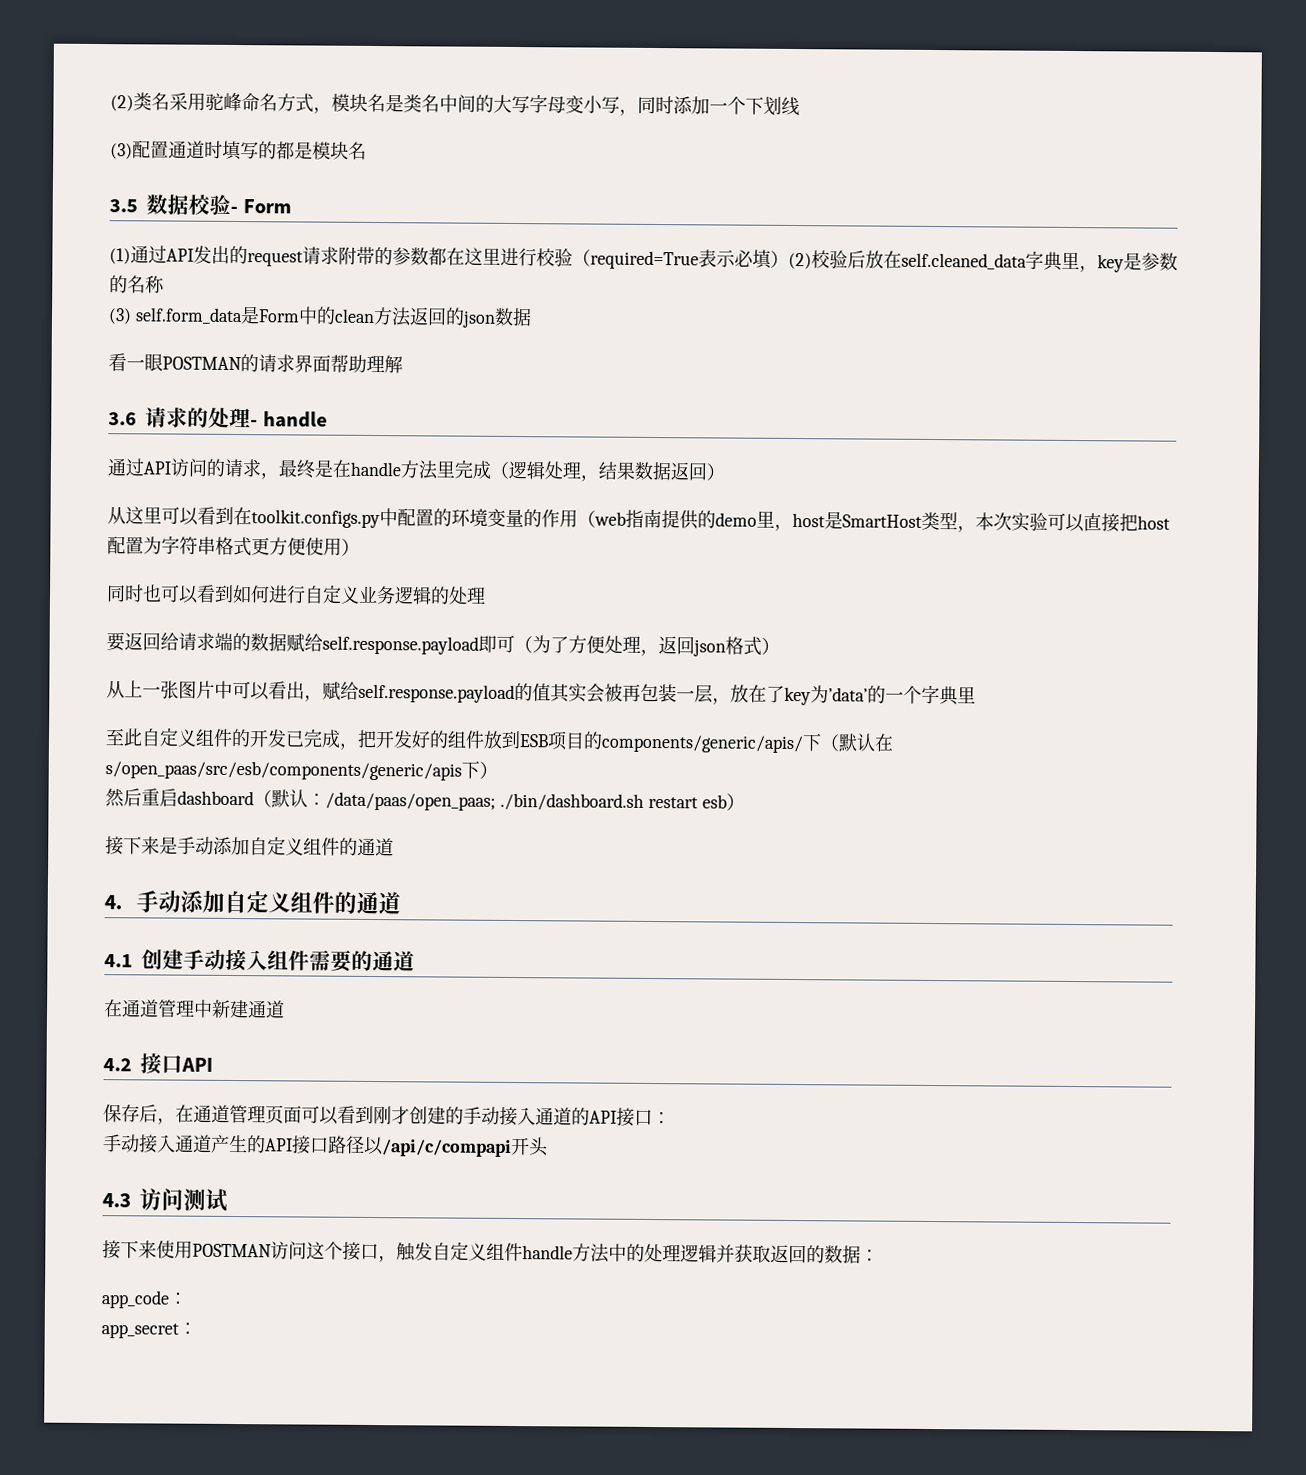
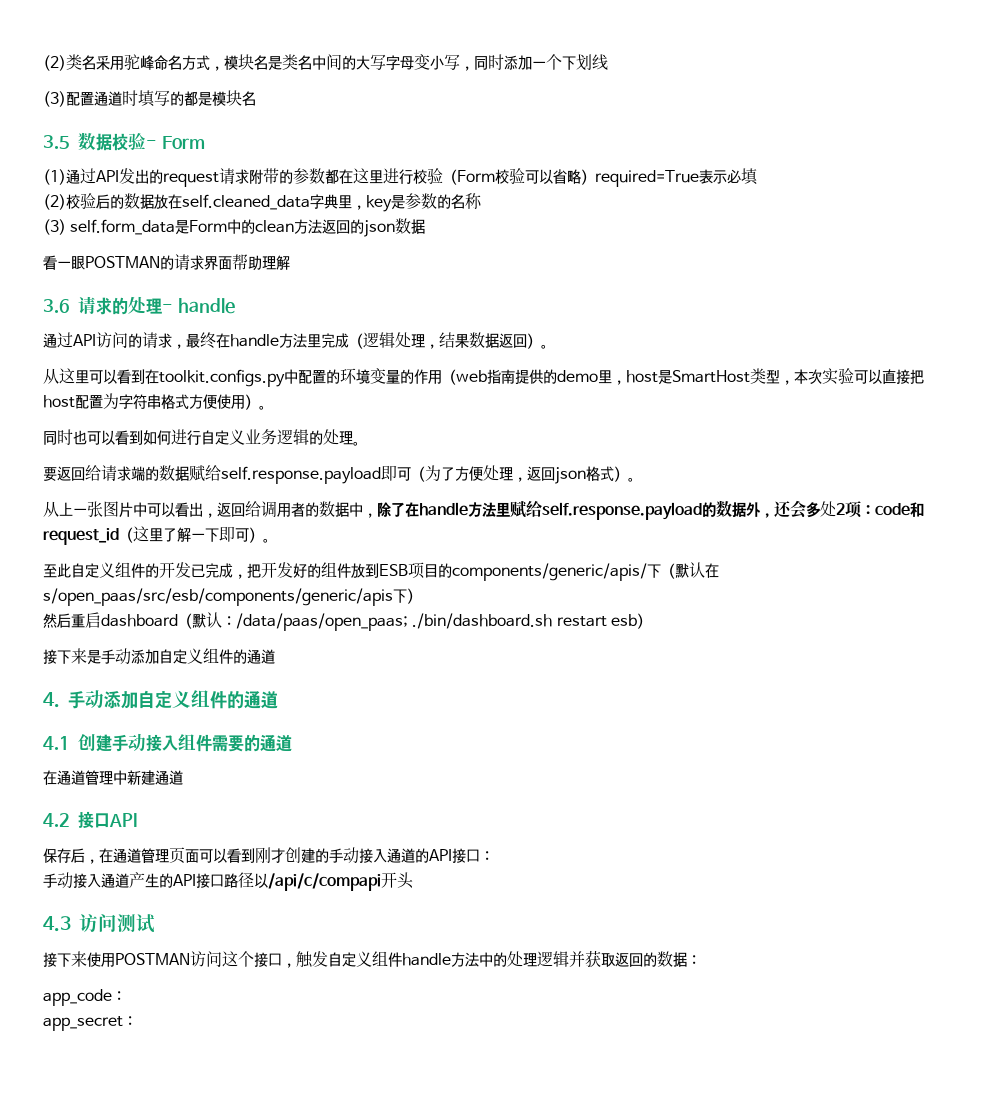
(591, 258) none -> [457,168,595,185] Form校验可以省略）
[770,250,789,268] ） -> (759, 176) //
(866, 259) none -> [110,193,154,209] 的数据
[314,459,333,478] 是 -> (216, 340) none
(725, 472) none -> [541,344,548,349] 。
[251,537,270,556] 更 -> (189, 402) none
(360, 547) none -> [259,405,266,410] 。
(486, 595) none -> [353,441,360,446] 。
(780, 646) none -> [628,477,635,482] 。
[322,681,976,706] 赋给self.response.payload的值其实会被再包装一层，放在了key为’data’的一个字典里 -> [217,500,924,520] [43,526,270,545] 返回给调用者的数据中，除了在handle方法里赋给self.response.payload的数据外，还会多处2项：code和request_id（这里了解一下即可）。

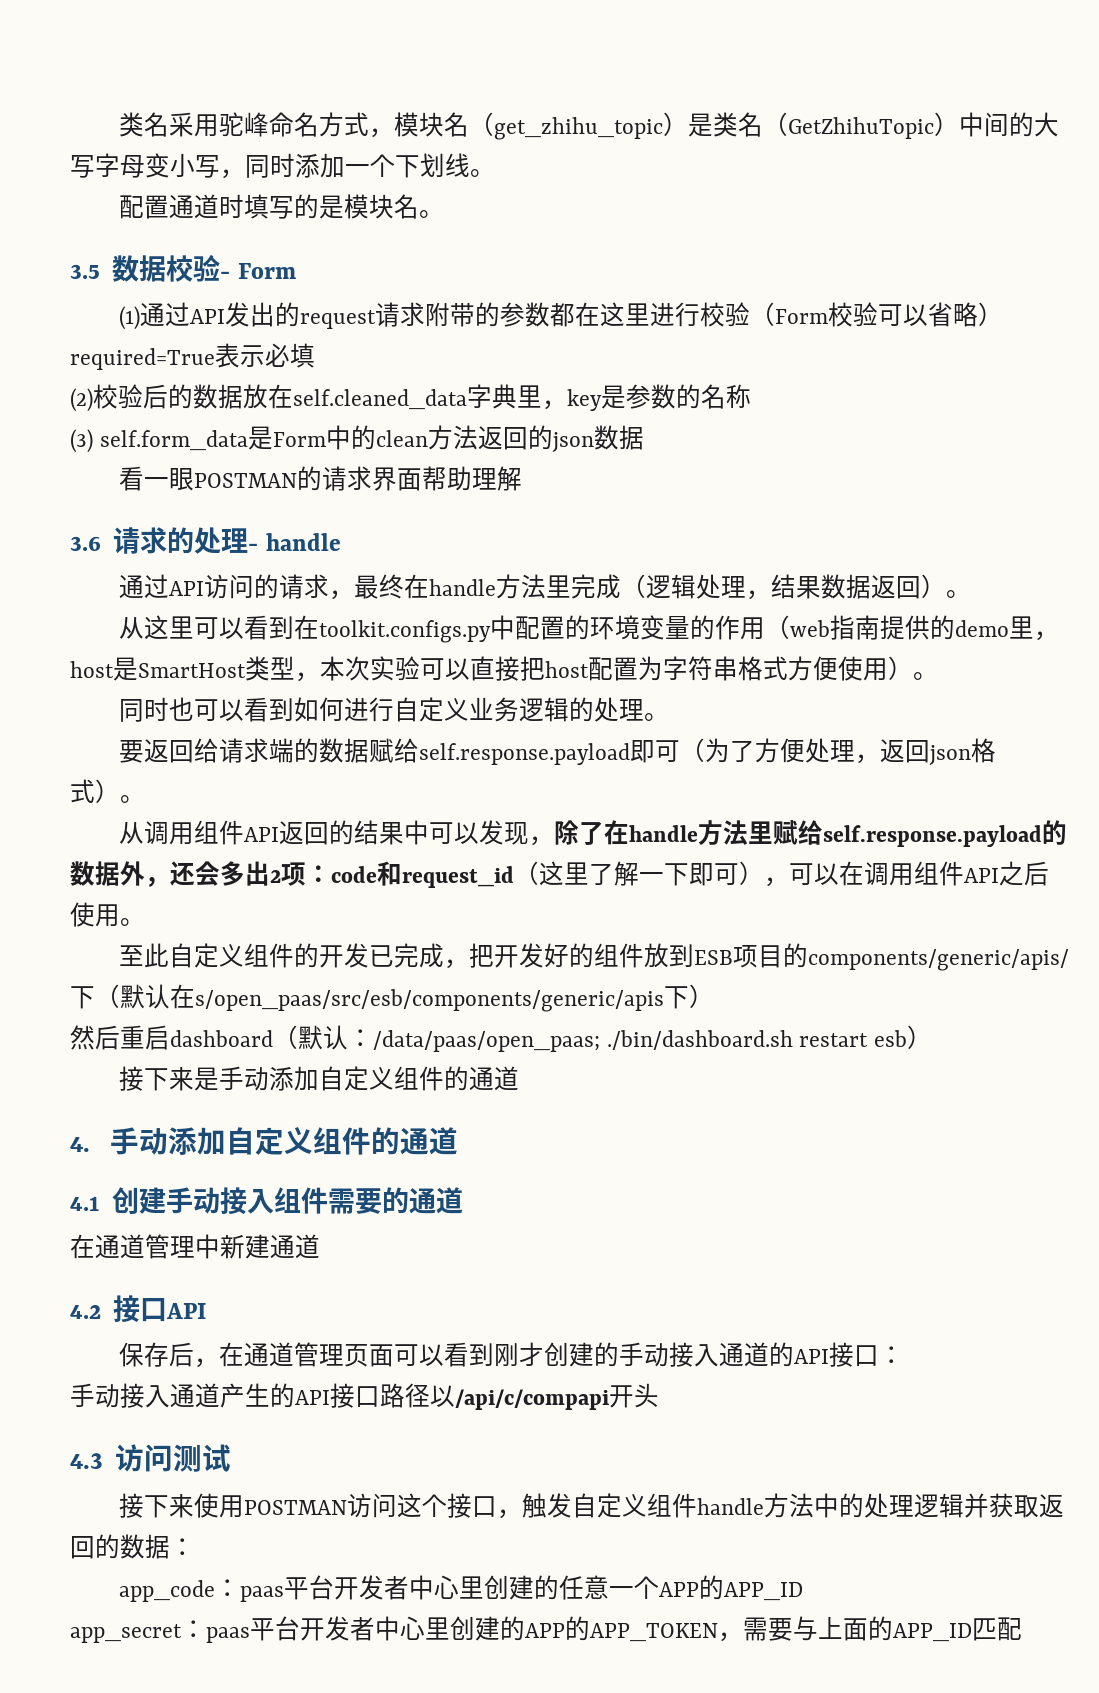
[43,55,66,71] (2) -> (118, 124) none
[268,54,312,71] 是类名 -> [468,112,959,140] （get_zhihu_topic）是类名（GetZhihuTopic）
[43,91,66,107] // (3) -> [470,169,495,177] 。 //
[184,91,198,106] 都 -> (319, 206) none
(256, 98) none -> [418,210,444,218] 。
[59,501,363,518] 上一张图片中可以看出，返回给调用者的数据中 -> [143,820,529,845] 调用组件API返回的结果中可以发现
[820,501,836,517] 处 -> [245,861,270,886] 出
(263, 535) none -> [764,861,1049,887] [70,902,120,927] ，可以在调用组件API之后使用
[43,1016,137,1031] // app_secret： -> [239,1575,803,1602] [70,1616,1022,1643] paas平台开发者中心里创建的任意一个APP的APP_ID // app_secret：paas平台开发者中心里创建的APP的APP_TOKEN，需要与上面的APP_ID匹配

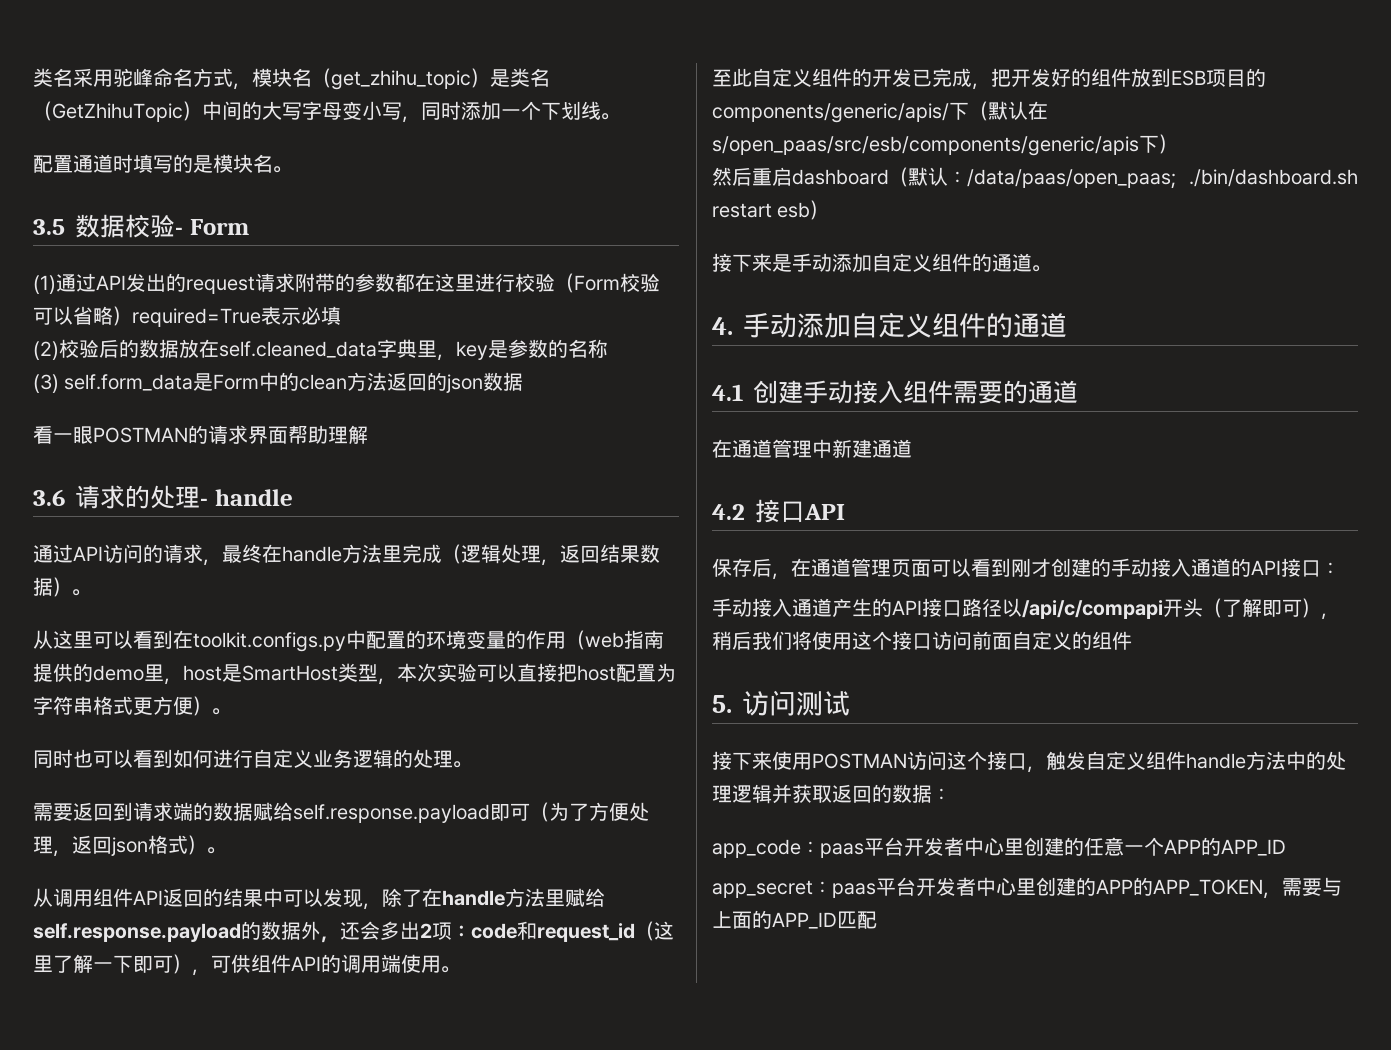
(771, 595) none -> [560,544,600,563] 返回
[870,575,921,599] 返回 -> (53, 586) none
[788,656,888,681] 方便使用 -> [133,696,193,715] 更方便
[118,738,219,763] 要返回给 -> [33,802,133,821] 需要返回到
[814,861,1049,886] 以在调用组件API之后 -> [231,954,401,973] 供组件API的调用端
(519, 1078) none -> [1032,265,1051,272] 。
[70,1453,103,1469] // 4.3 -> [1203,598,1340,620] [712,631,1132,650] [712,695,732,713] （了解即可），稍后我们将使用这个接口访问前面自定义的组件 // 5.

